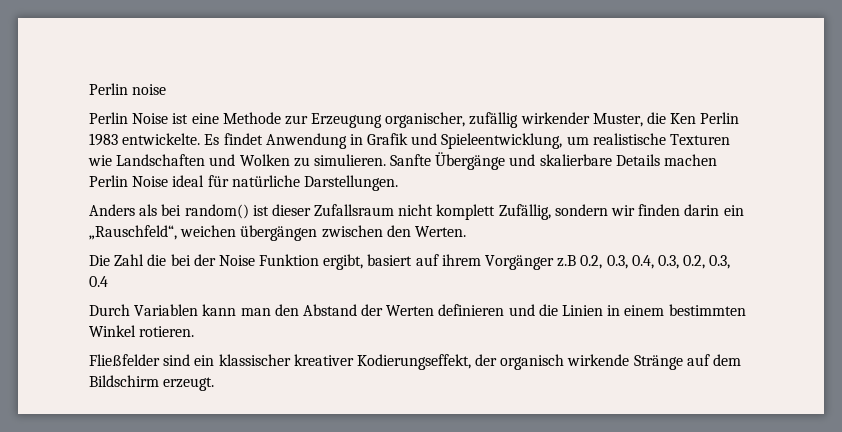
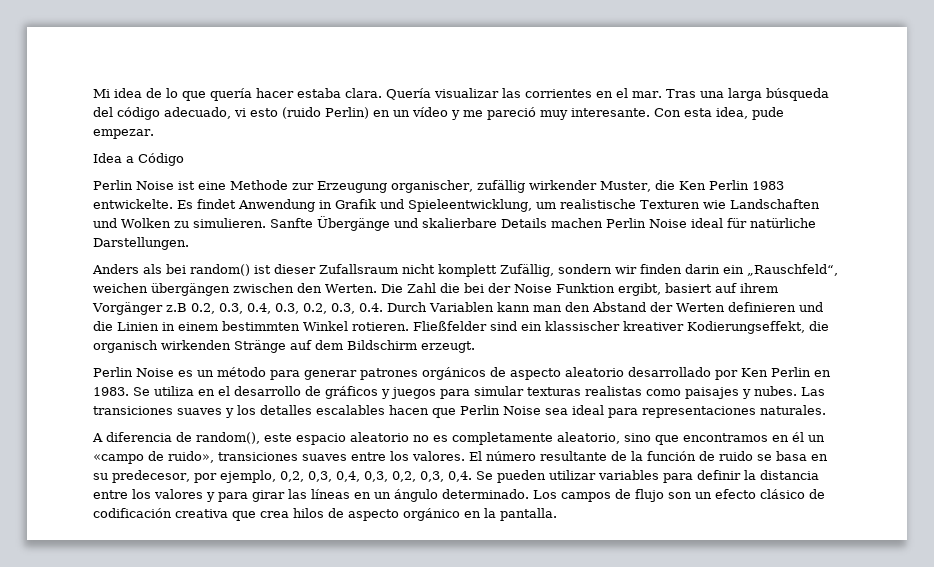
[89,83,167,95] Perlin noise -> [93,88,829,101] [93,107,784,120] [93,129,154,139] [93,153,184,166] Mi idea de lo que quería hacer estaba clara. Quería visualizar las corrientes en el mar. Tras una larga búsqueda del código adecuado, vi esto (ruido Perlin) en un vídeo y me pareció muy interesante. Con esta idea, pude empezar. // Idea a Código
(466, 231) // -> (377, 288) none
[89,276,108,287] 0.4 // -> [358,303,383,312] 0.4.
(195, 331) // -> (409, 326) none
[475,354,630,370] der organisch wirkende -> [809,321,829,331] [93,340,231,353] die organisch wirkenden
(215, 384) none -> [93,367,831,380] [93,386,825,399] [93,405,826,418] [92,432,825,445] [93,451,828,464] [93,470,819,483] [93,489,825,502] [93,508,557,521] // Perlin Noise es un método para generar patrones orgánicos de aspecto aleatorio desarrollado por Ken Perlin en 1983. Se utiliza en el desarrollo de gráficos y juegos para simular texturas realistas como paisajes y nubes. Las transiciones suaves y los detalles escalables hacen que Perlin Noise sea ideal para representaciones naturales. // A diferencia de random(), este espacio aleatorio no es completamente aleatorio, sino que encontramos en él un «campo de ruido», transiciones suaves entre los valores. El número resultante de la función de ruido se basa en su predecesor, por ejemplo, 0,2, 0,3, 0,4, 0,3, 0,2, 0,3, 0,4. Se pueden utilizar variables para definir la distancia entre los valores y para girar las líneas en un ángulo determinado. Los campos de flujo son un efecto clásico de codificación creativa que crea hilos de aspecto orgánico en la pantalla.

